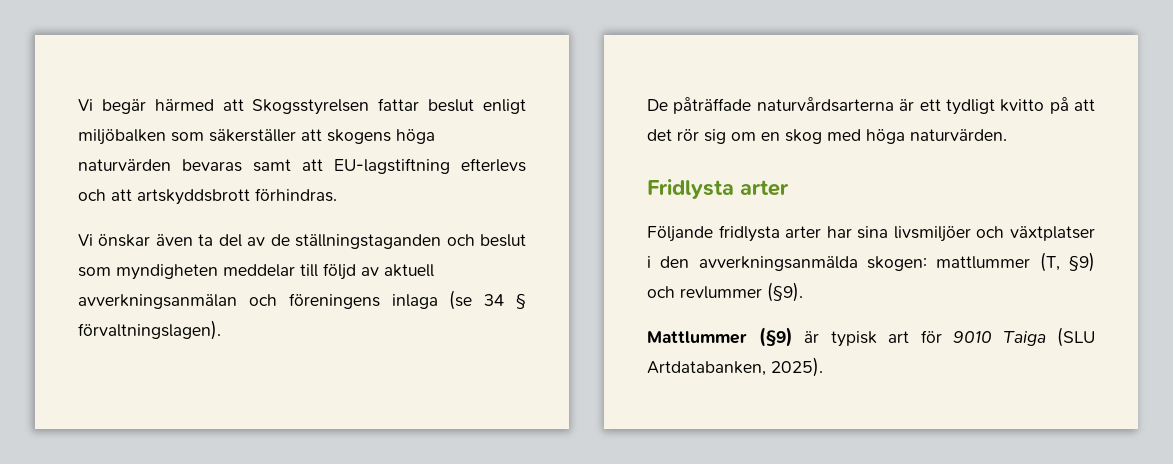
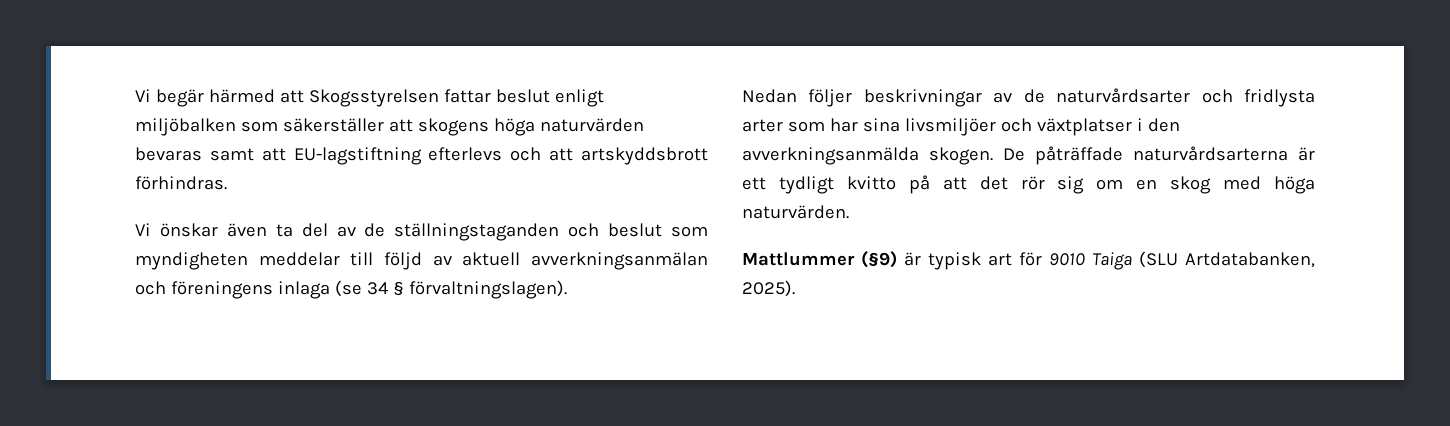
(221, 330) none -> [742,88,1315,107] [742,118,1180,136] [742,147,993,165] Nedan följer beskrivningar av de naturvårdsarter och fridlysta arter som har sina livsmiljöer och växtplatser i den avverkningsanmälda skogen.
[647,179,789,199] [647,225,1095,242] [647,252,1095,272] [647,282,803,302] // Fridlysta arter // Följande fridlysta arter har sina livsmiljöer och växtplatser i den avverkningsanmälda skogen: mattlummer (T, §9) och revlummer (§9). -> (849, 212) none

